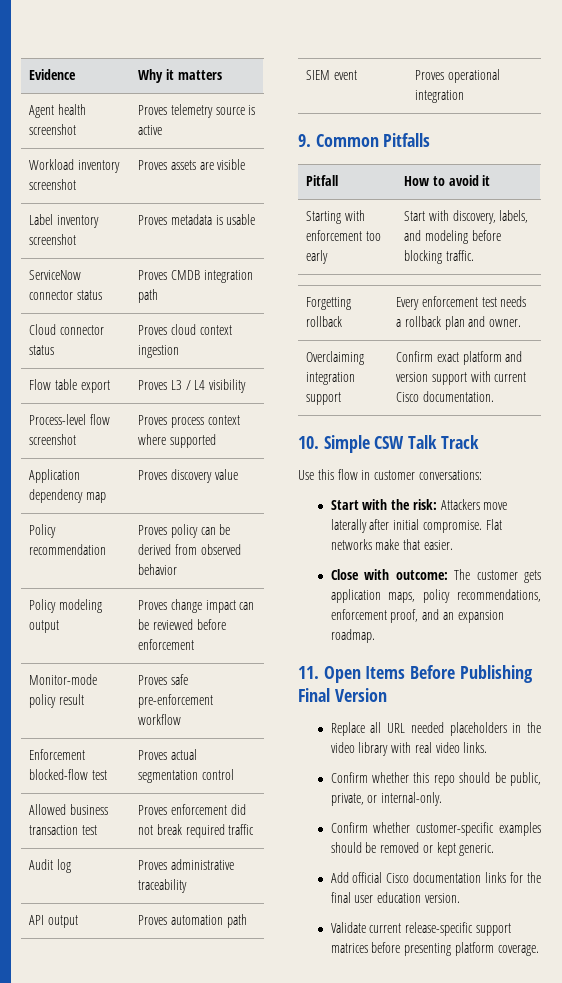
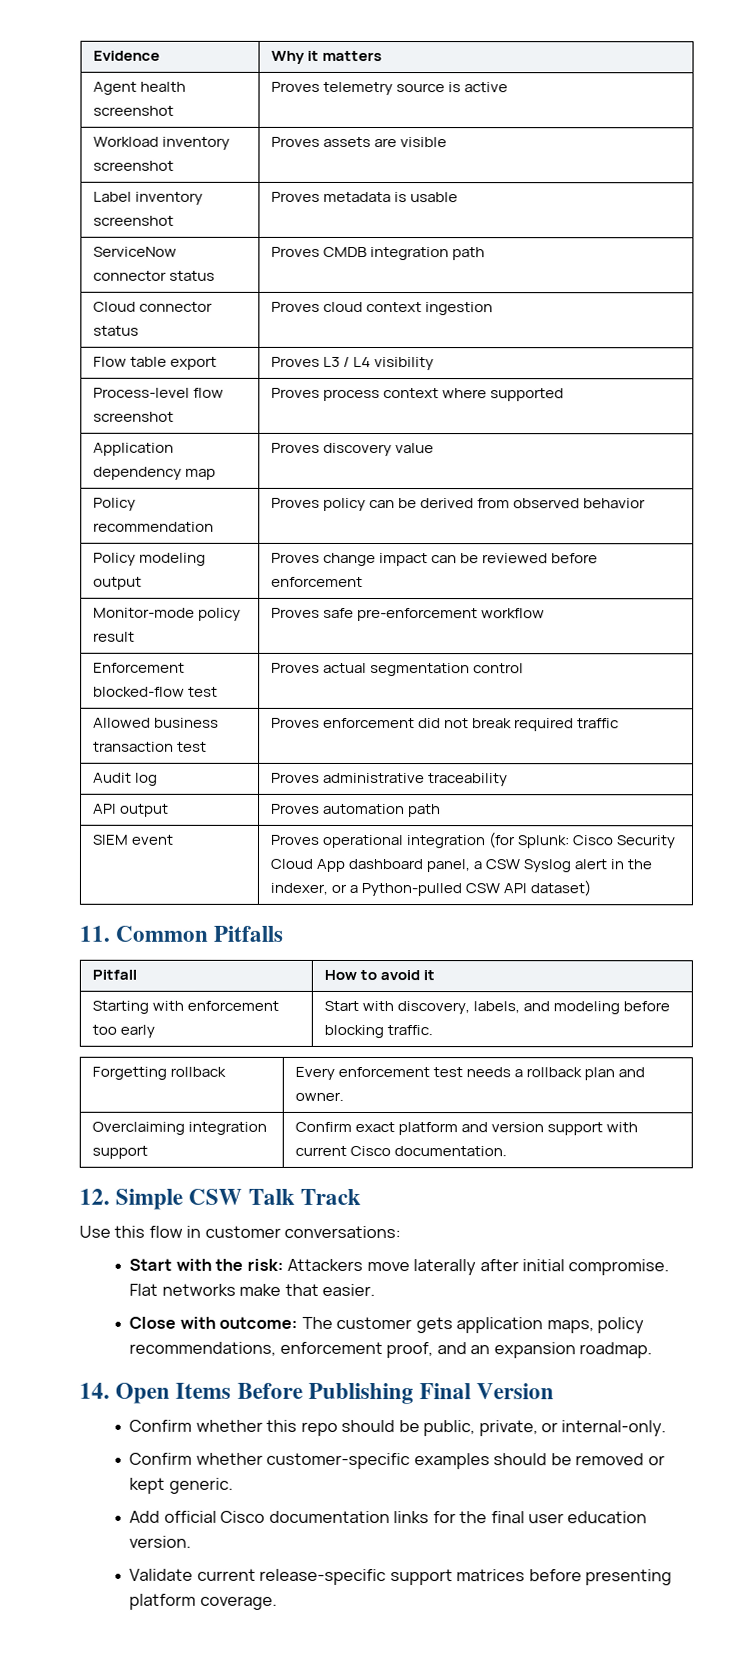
[298,134,311,147] // 9. -> [488,832,677,849] [269,858,653,873] [269,880,592,897] [79,925,110,942] (for Splunk: Cisco Security Cloud App dashboard panel, a CSW Syslog alert in the indexer, or a Python-pulled CSW API dataset) // 11.
[298,436,319,449] 10. -> [79,1188,110,1205] 12.
[298,666,319,679] 11. -> [79,1382,110,1399] 14.
[330,722,541,736] [330,742,488,756] // Replace all URL needed placeholders in the video library with real video links. -> (555, 1391) none

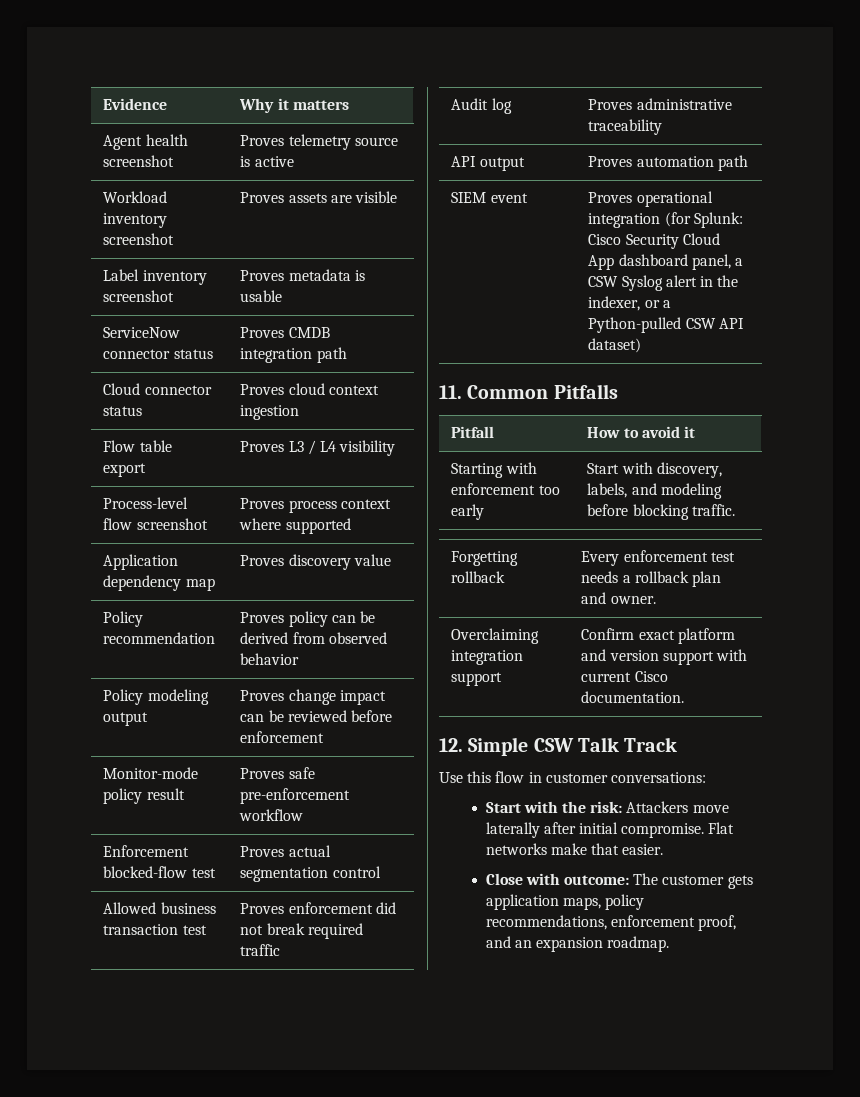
[79,1382,555,1405] [129,1419,667,1437] [129,1452,665,1470] [129,1477,233,1494] [129,1510,648,1524] [129,1535,192,1548] [129,1568,673,1586] [129,1593,277,1610] // 14. Open Items Before Publishing Final Version // Confirm whether this repo should be public, private, or internal-only. // Confirm whether customer-specific examples should be removed or kept generic. // Add official Cisco documentation links for the final user education version. // Validate current release-specific support matrices before presenting platform coverage. -> (670, 944) none

